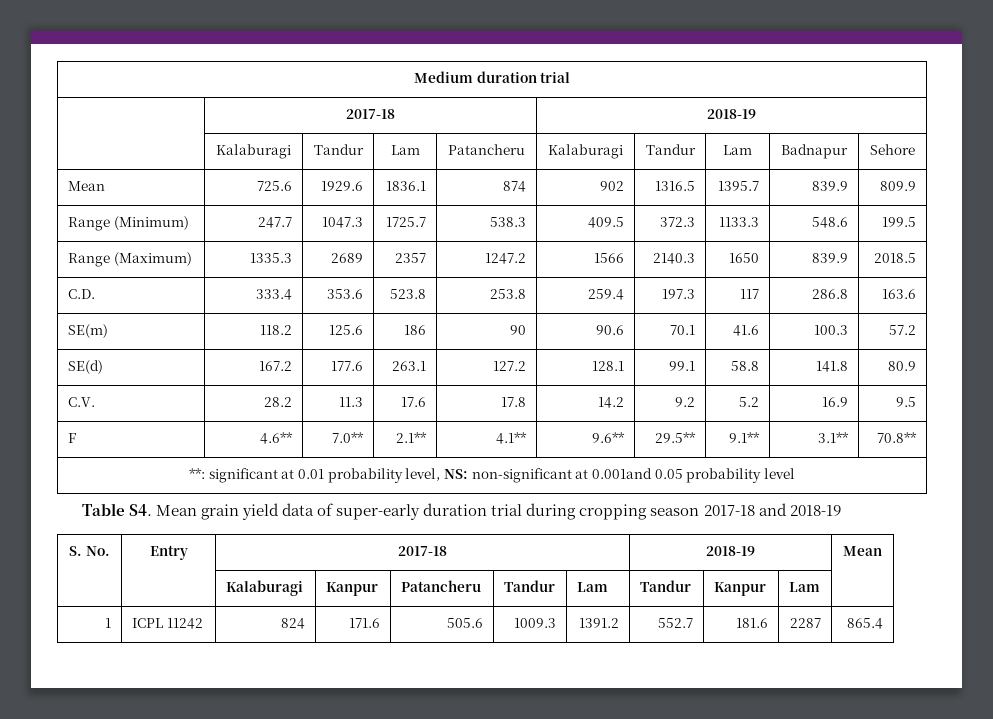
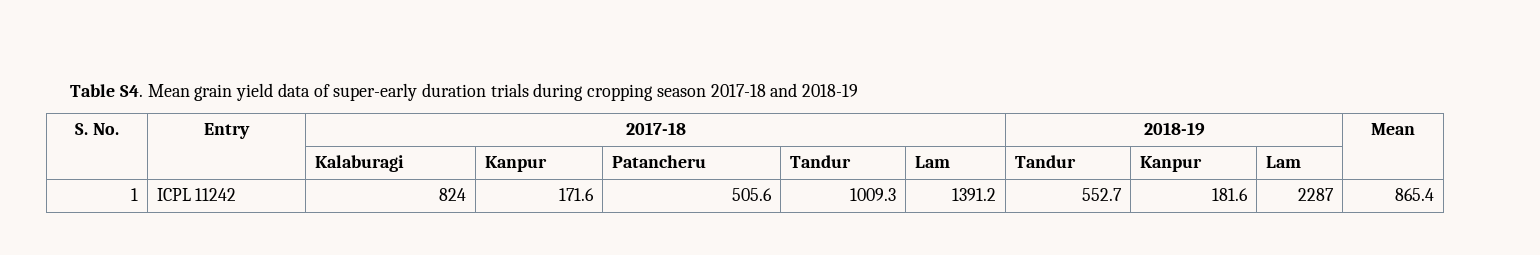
[413,71,571,83] [346,109,395,119] [707,109,756,119] [216,144,291,159] [313,144,364,155] [390,145,420,155] [448,144,525,155] [548,144,623,159] [645,144,696,155] [723,145,752,155] [781,144,848,159] [870,144,915,155] [67,181,105,191] [257,181,293,191] [321,181,364,191] [386,181,427,191] [503,181,527,192] [600,181,625,191] [655,181,696,191] [718,181,760,191] [812,181,849,191] [880,181,917,191] [67,216,189,231] [258,217,293,228] [322,217,364,228] [386,217,427,227] [490,217,527,227] [588,217,625,228] [660,217,696,227] [719,217,760,227] [812,217,849,228] [882,217,917,227] [67,252,192,267] [250,253,293,263] [331,253,364,263] [395,253,427,263] [485,253,527,264] [594,253,625,263] [653,253,696,264] [729,253,760,263] [812,253,849,263] [874,253,917,263] [67,289,95,299] [256,289,293,300] [327,289,364,299] [390,289,427,299] [490,289,527,299] [588,289,625,300] [662,289,696,299] [740,289,760,299] [812,289,849,299] [882,289,917,299] [67,324,108,338] [260,325,293,335] [329,325,364,335] [404,325,427,335] [510,325,527,335] [596,325,625,335] [670,325,696,335] [733,325,760,336] [814,325,849,335] [889,325,917,335] [67,360,103,374] [259,361,293,371] [331,361,364,371] [392,361,427,371] [493,361,527,371] [592,361,625,371] [669,361,696,371] [731,361,760,371] [816,361,849,372] [888,361,917,371] [67,397,95,407] [264,397,293,407] [339,397,364,407] [401,397,427,407] [501,397,527,407] [598,397,625,408] [675,397,696,407] [739,397,760,407] [822,397,849,407] [896,397,917,407] [67,433,76,443] [260,432,294,444] [332,432,365,443] [396,432,428,443] [496,432,528,444] [592,432,626,443] [655,432,697,443] [729,432,761,443] [818,432,850,443] [877,432,918,443] [189,468,795,483] Medium duration trial // | 2017-18 | 2018-19 // | Kalaburagi | Tandur | Lam | Patancheru | Kalaburagi | Tandur | Lam | Badnapur | Sehore // Mean | 725.6 | 1929.6 | 1836.1 | 874 | 902 | 1316.5 | 1395.7 | 839.9 | 809.9 // Range (Minimum) | 247.7 | 1047.3 | 1725.7 | 538.3 | 409.5 | 372.3 | 1133.3 | 548.6 | 199.5 // Range (Maximum) | 1335.3 | 2689 | 2357 | 1247.2 | 1566 | 2140.3 | 1650 | 839.9 | 2018.5 // C.D. | 333.4 | 353.6 | 523.8 | 253.8 | 259.4 | 197.3 | 117 | 286.8 | 163.6 // SE(m) | 118.2 | 125.6 | 186 | 90 | 90.6 | 70.1 | 41.6 | 100.3 | 57.2 // SE(d) | 167.2 | 177.6 | 263.1 | 127.2 | 128.1 | 99.1 | 58.8 | 141.8 | 80.9 // C.V. | 28.2 | 11.3 | 17.6 | 17.8 | 14.2 | 9.2 | 5.2 | 16.9 | 9.5 // F | 4.6** | 7.0** | 2.1** | 4.1** | 9.6** | 29.5** | 9.1** | 3.1** | 70.8** // **: significant at 0.01 probability level, NS: non-significant at 0.001and 0.05 probability level // -> (70, 90) none
[491,504,523,516] trial -> [490,83,529,97] trials

